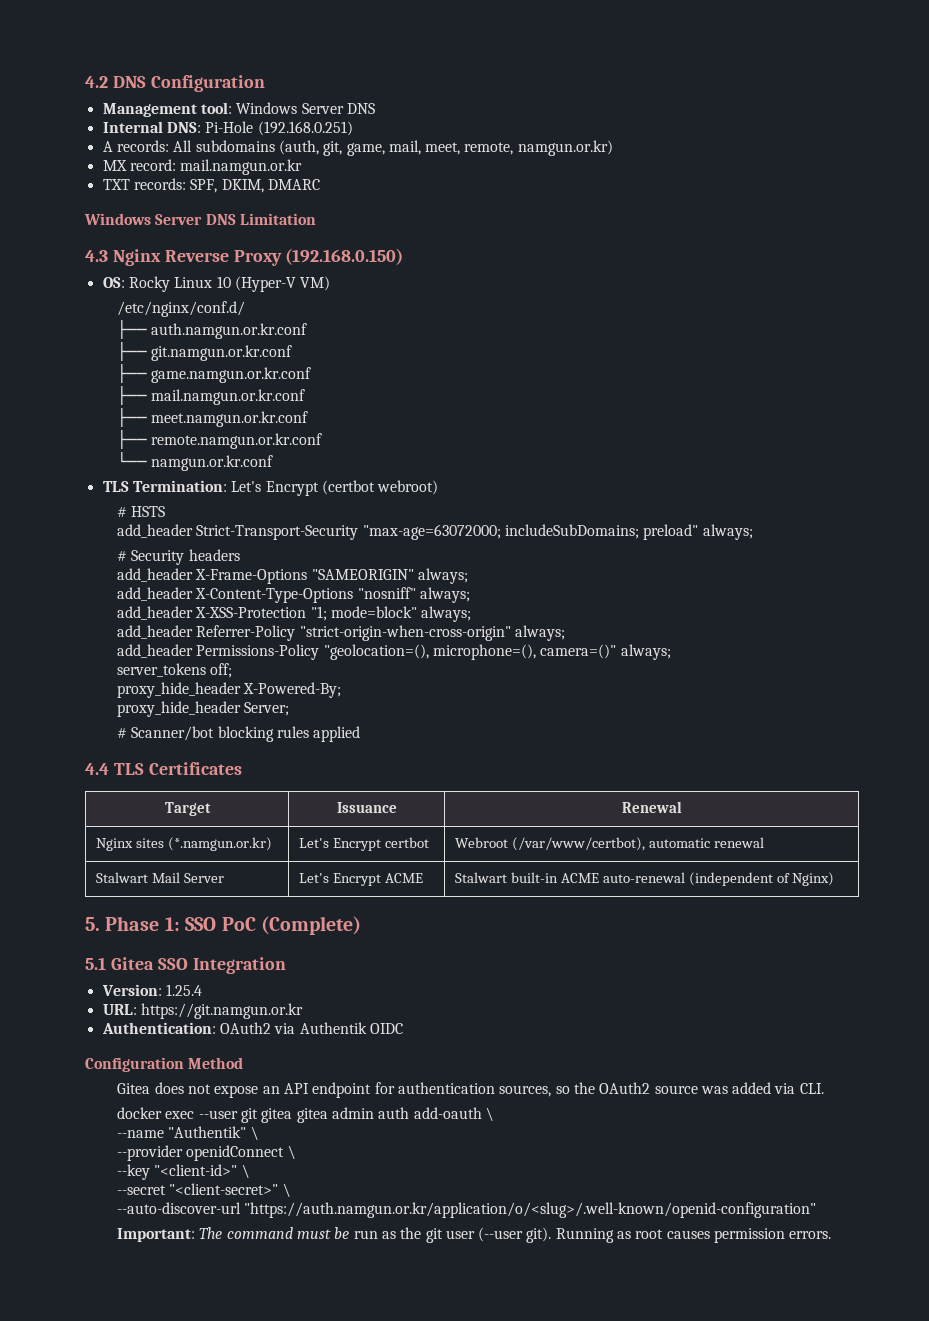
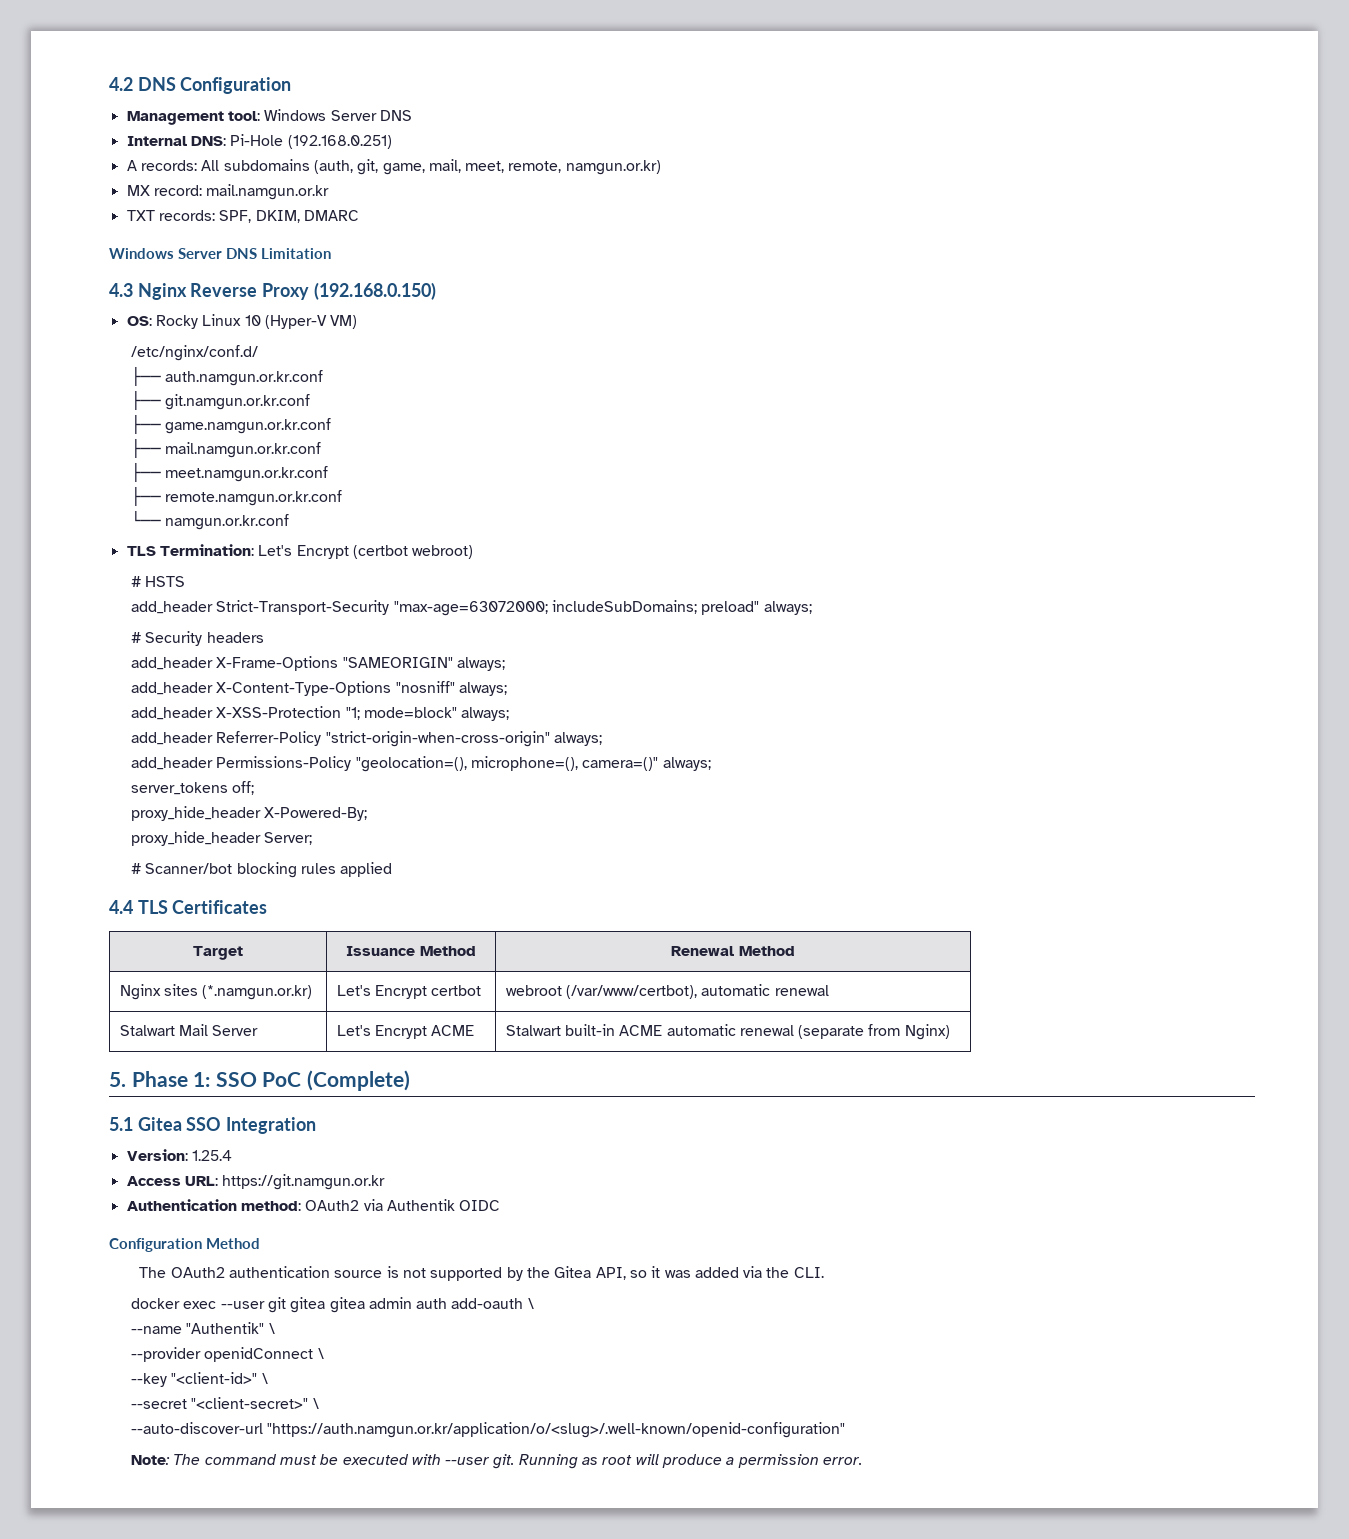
(397, 807) none -> [419,946,476,956] Method
(682, 807) none -> [738,946,795,956] Method
[454,837,508,848] Webroot -> [505,985,562,996] webroot
[602,872,790,886] auto-renewal (independent of -> [666,1024,901,1039] automatic renewal (separate from
(202, 990) none -> [126,1176,181,1186] Access
[101,1022,216,1034] Authentication: -> [126,1199,301,1211] Authentication method:
[117,1082,698,1098] Gitea does not expose an API endpoint for authentication sources, so the OAuth2 source -> [139,1266,661,1281] The OAuth2 authentication source is not supported by the Gitea API, so it
(796, 1088) none -> [766,1267,790,1278] the
[116,1228,195,1242] Important: -> [130,1455,170,1465] Note:
[353,1227,832,1243] run as the git user (--user git). Running as root causes permission errors. -> [342,1454,863,1469] executed with --user git. Running as root will produce a permission error.

